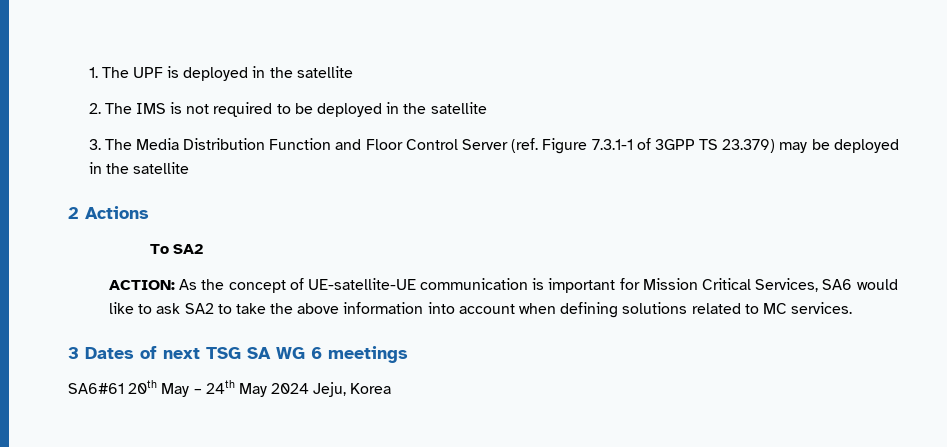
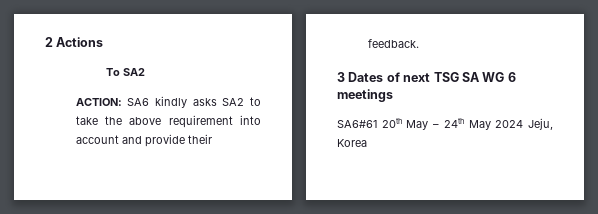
[88,66,353,81] [88,102,487,117] [88,138,899,154] [88,162,189,174] 1. The UPF is deployed in the satellite // 2. The IMS is not required to be deployed in the satellite // 3. The Media Distribution Function and Floor Control Server (ref. Figure 7.3.1-1 of 3GPP TS 23.379) may be deployed in the satellite // -> (45, 42) none
[179,278,898,293] [108,302,181,314] As the concept of UE-satellite-UE communication is important for Mission Critical Services, SA6 would like to ask -> [127,96,217,108] SA6 kindly asks
[343,302,424,314] information -> [168,115,233,128] requirement
[519,302,853,318] when defining solutions related to MC services. -> [121,134,212,147] [367,39,419,48] and provide their feedback.

